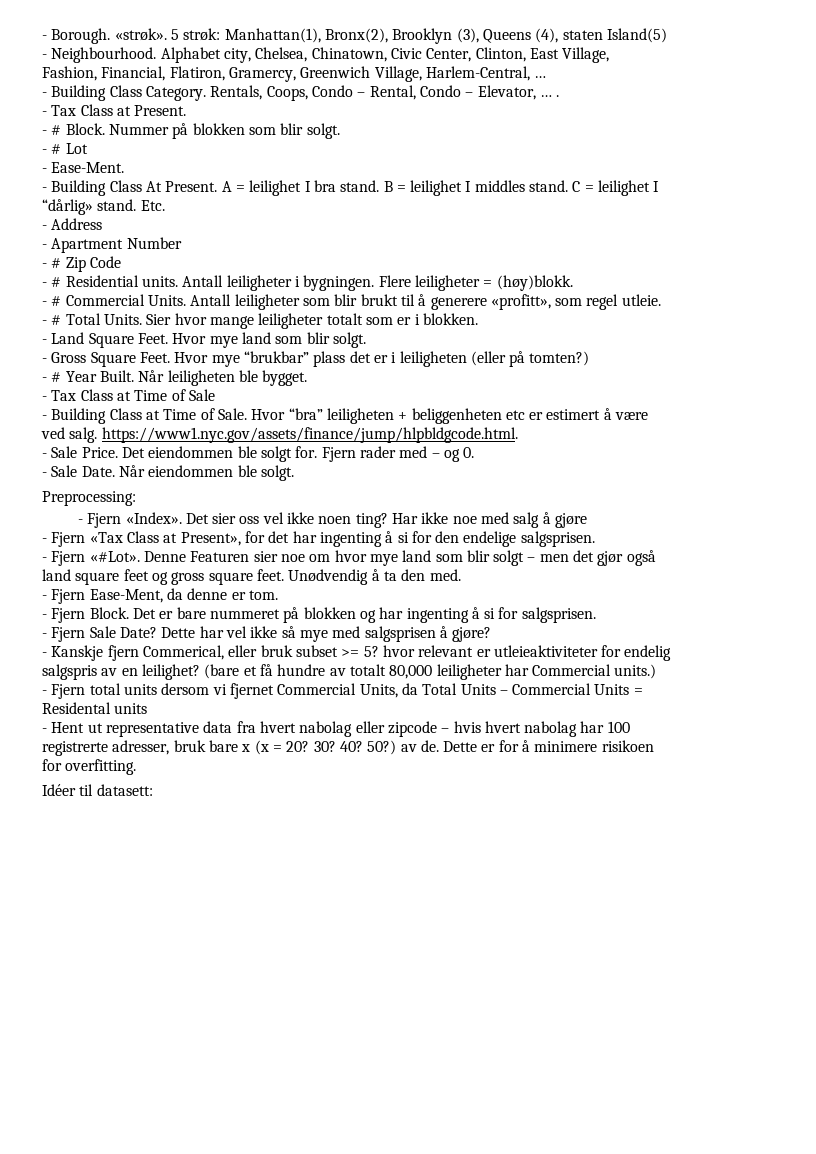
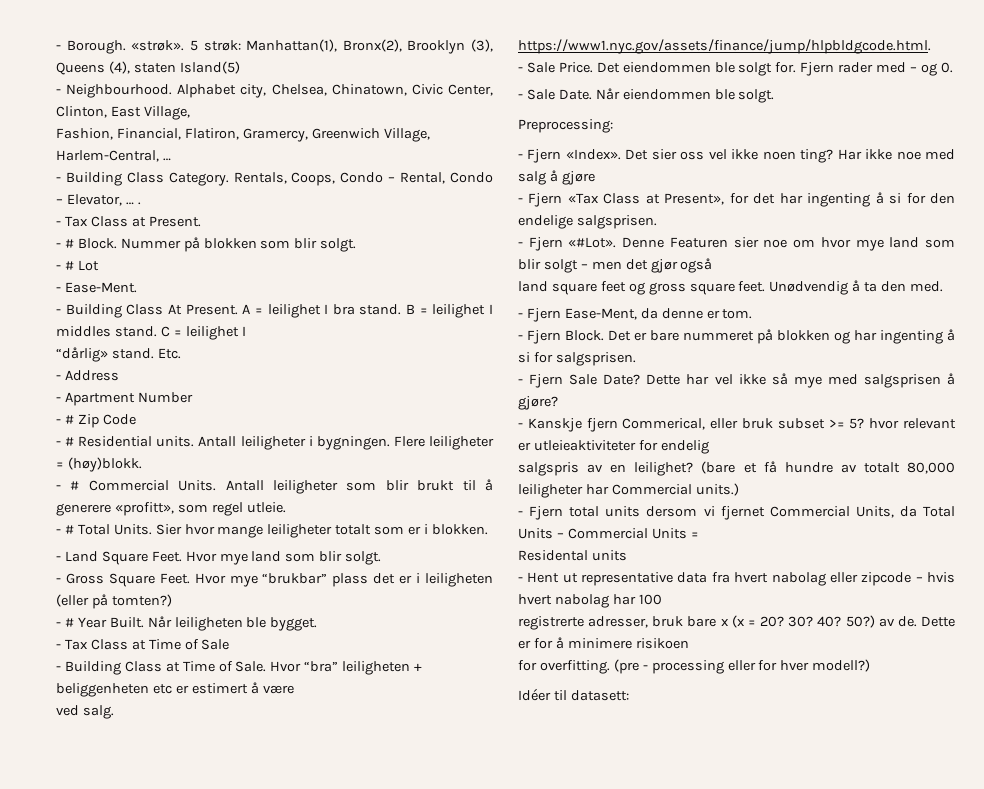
(137, 767) none -> [613,659,871,674] (pre - processing eller for hver modell?)

